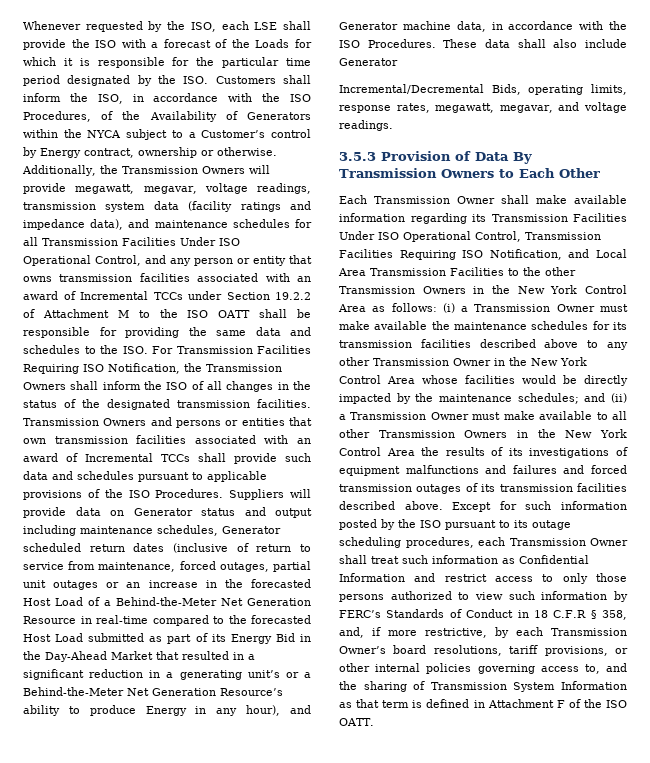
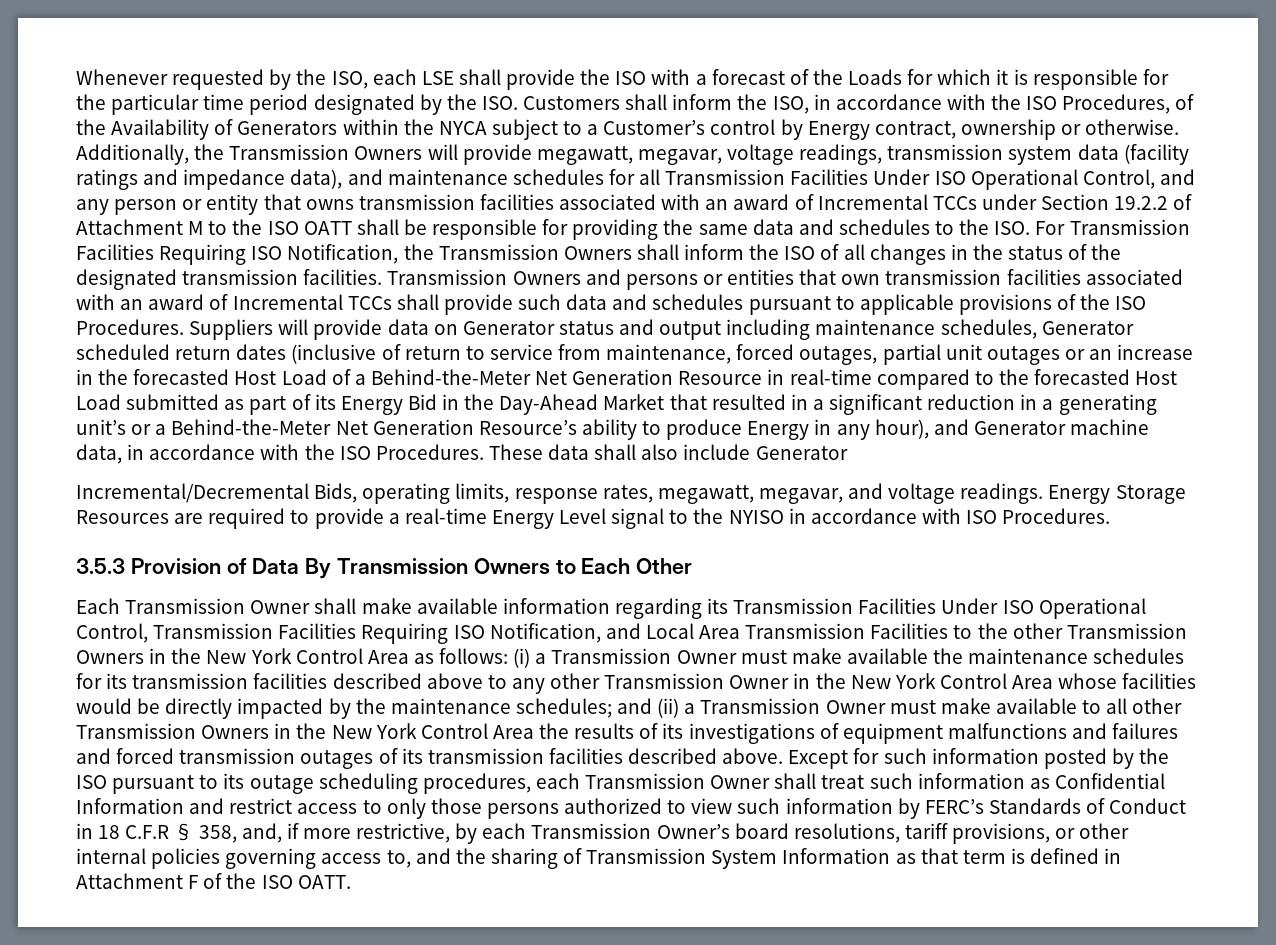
(393, 125) none -> [1048,485,1186,504] [76,508,1111,529] Energy Storage Resources are required to provide a real-time Energy Level signal to the NYISO in accordance with ISO Procedures.

